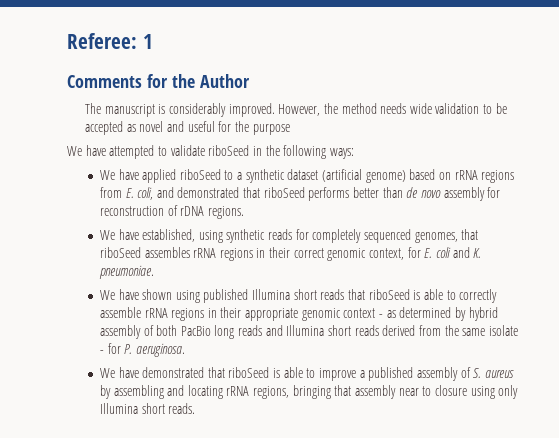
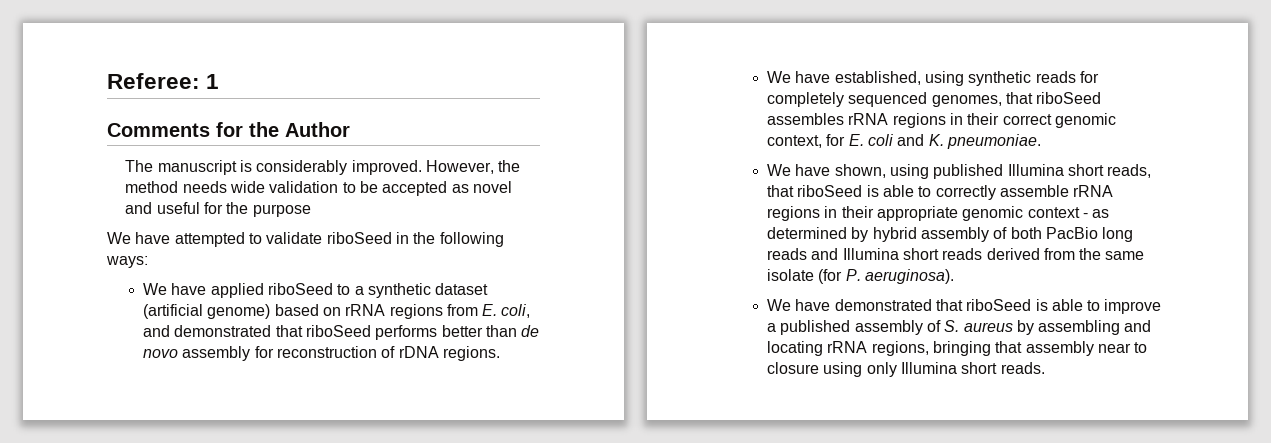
[142,289,173,300] shown -> [834,164,886,178] shown,
[320,289,345,300] reads -> [1107,164,1152,178] reads,
[99,343,185,357] - for P. aeruginosa. -> [818,269,954,284] (for P. aeruginosa).

